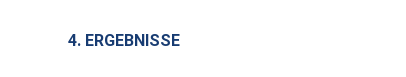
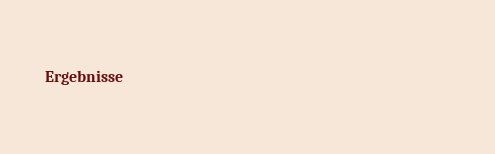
[68,34,181,46] 4. ERGEBNISSE -> [45,70,123,85] Ergebnisse

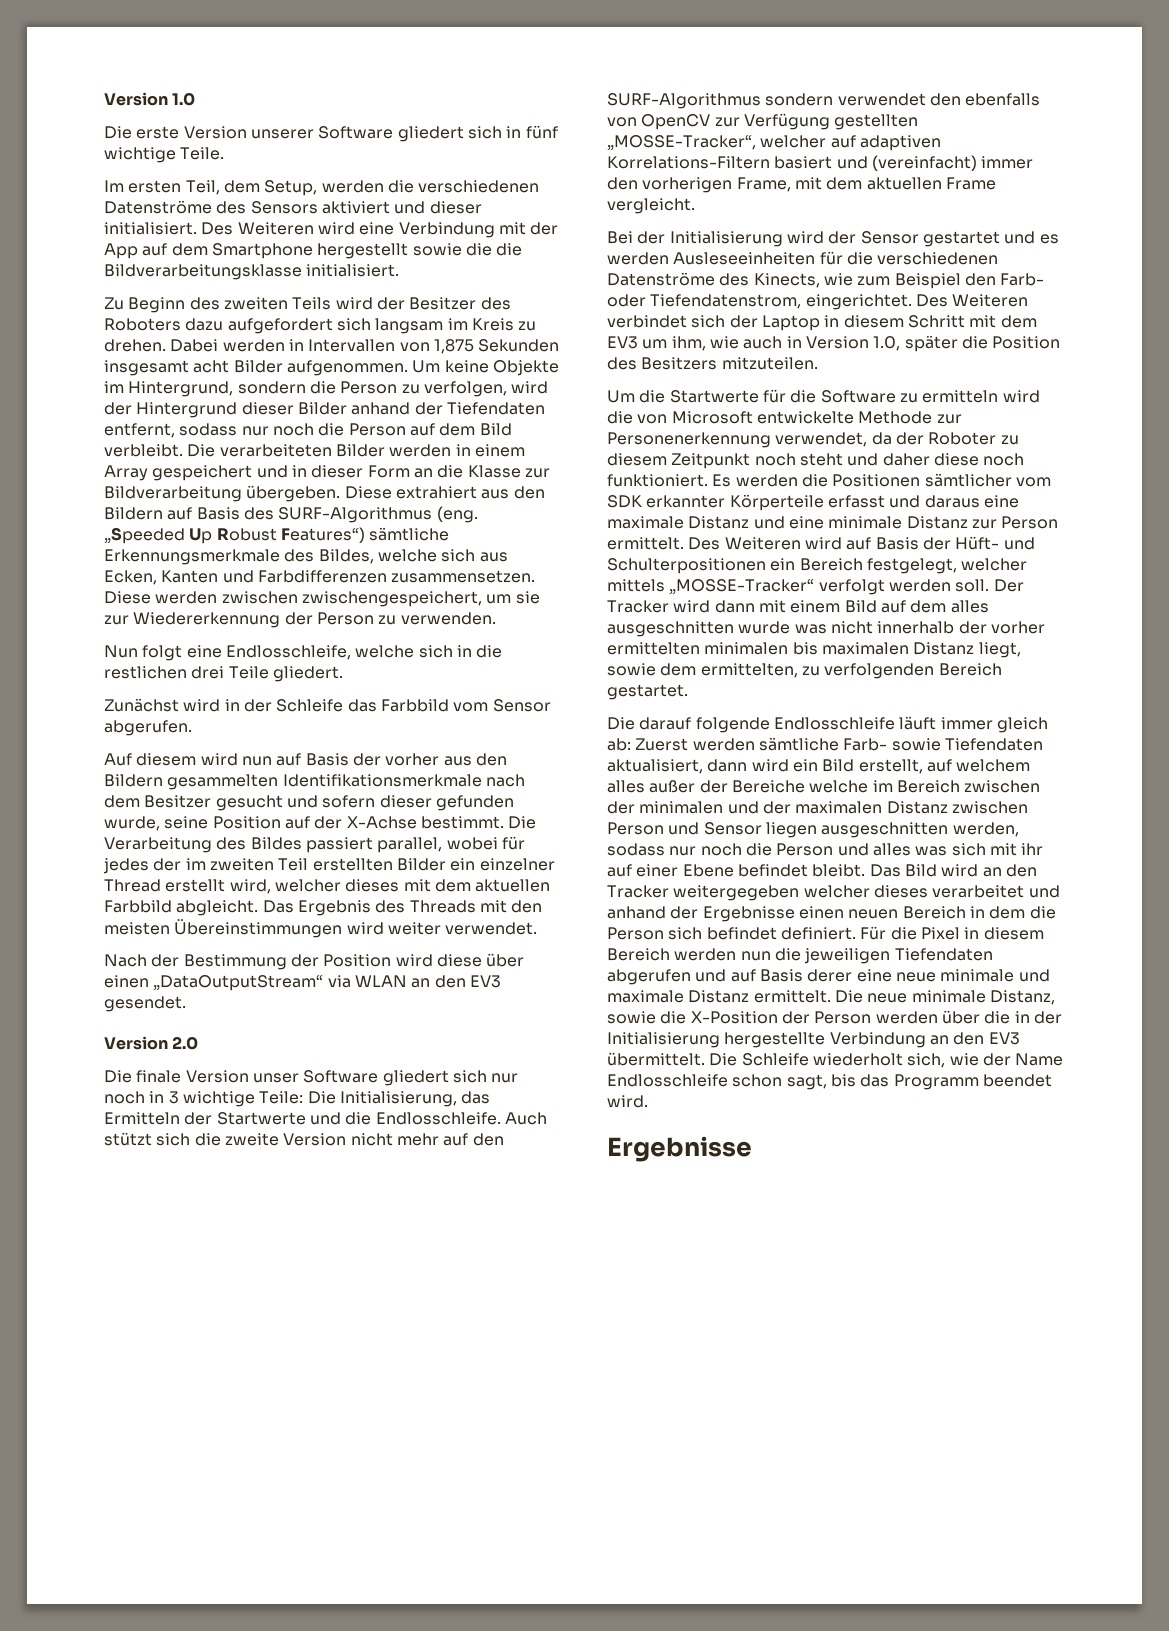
(45, 77) none -> [104,92,196,106] [104,125,558,142] [104,147,225,163] [104,180,540,196] [104,200,482,214] [104,222,559,238] [104,243,523,259] [104,264,400,280] [104,297,511,313] [104,318,537,334] [104,339,560,354] [104,360,559,376] [104,381,549,397] [104,402,545,418] [104,423,512,438] [104,444,525,457] [104,465,550,481] [104,485,545,502] [104,506,478,523] [104,527,450,544] [104,549,508,565] [104,570,536,585] [104,591,540,607] [104,612,496,628] [104,645,503,661] [104,666,343,682] [104,698,551,712] [104,720,192,736] [104,753,507,766] [104,774,525,790] [104,795,514,811] [104,816,537,831] [104,836,525,853] [103,858,555,874] [104,879,551,894] [104,900,543,916] [104,919,538,938] [104,953,525,970] [104,975,501,991] [104,996,186,1012] [104,1036,199,1050] [104,1070,519,1086] [104,1091,491,1107] [104,1112,547,1125] [104,1132,504,1146] [607,93,1041,109] [607,113,919,130] [607,135,941,151] [607,155,1034,171] [607,177,996,193] [607,198,695,214] [607,231,1059,247] [607,251,999,265] [607,272,1045,289] [607,294,1029,310] [607,315,1037,331] [607,335,1061,352] [607,357,818,370] [607,389,1040,403] [607,411,962,424] [607,432,1019,448] [607,453,1025,469] [607,473,1051,487] [607,494,1019,511] [607,516,1059,529] [607,536,1035,550] [607,558,1028,574] [607,579,1024,595] [607,600,989,613] [607,621,1045,637] [607,642,1021,658] [607,663,1002,679] [607,684,688,700] [607,716,1048,733] [607,737,1043,751] [607,759,1031,774] [607,780,1041,793] [607,801,1028,814] [607,822,1019,838] [607,843,1044,856] [607,864,1037,877] [607,885,1060,901] [607,906,1056,922] [607,926,1044,940] [607,948,993,964] [607,969,1050,985] [607,990,1055,1005] [607,1010,1062,1024] [607,1032,1020,1048] [607,1052,1064,1068] [607,1074,1052,1090] [607,1095,648,1108] Version 1.0 // Die erste Version unserer Software gliedert sich in fünf wichtige Teile. // Im ersten Teil, dem Setup, werden die verschiedenen Datenströme des Sensors aktiviert und dieser initialisiert. Des Weiteren wird eine Verbindung mit der App auf dem Smartphone hergestellt sowie die die Bildverarbeitungsklasse initialisiert. // Zu Beginn des zweiten Teils wird der Besitzer des Roboters dazu aufgefordert sich langsam im Kreis zu drehen. Dabei werden in Intervallen von 1,875 Sekunden insgesamt acht Bilder aufgenommen. Um keine Objekte im Hintergrund, sondern die Person zu verfolgen, wird der Hintergrund dieser Bilder anhand der Tiefendaten entfernt, sodass nur noch die Person auf dem Bild verbleibt. Die verarbeiteten Bilder werden in einem Array gespeichert und in dieser Form an die Klasse zur Bildverarbeitung übergeben. Diese extrahiert aus den Bildern auf Basis des SURF-Algorithmus (eng. „Speeded Up Robust Features“) sämtliche Erkennungsmerkmale des Bildes, welche sich aus Ecken, Kanten und Farbdifferenzen zusammensetzen. Diese werden zwischen zwischengespeichert, um sie zur Wiedererkennung der Person zu verwenden. // Nun folgt eine Endlosschleife, welche sich in die restlichen drei Teile gliedert. // Zunächst wird in der Schleife das Farbbild vom Sensor abgerufen. // Auf diesem wird nun auf Basis der vorher aus den Bildern gesammelten Identifikationsmerkmale nach dem Besitzer gesucht und sofern dieser gefunden wurde, seine Position auf der X-Achse bestimmt. Die Verarbeitung des Bildes passiert parallel, wobei für jedes der im zweiten Teil erstellten Bilder ein einzelner Thread erstellt wird, welcher dieses mit dem aktuellen Farbbild abgleicht. Das Ergebnis des Threads mit den meisten Übereinstimmungen wird weiter verwendet. // Nach der Bestimmung der Position wird diese über einen „DataOutputStream“ via WLAN an den EV3 gesendet. // Version 2.0 // Die finale Version unser Software gliedert sich nur noch in 3 wichtige Teile: Die Initialisierung, das Ermitteln der Startwerte und die Endlosschleife. Auch stützt sich die zweite Version nicht mehr auf den SURF-Algorithmus sondern verwendet den ebenfalls von OpenCV zur Verfügung gestellten „MOSSE-Tracker“, welcher auf adaptiven Korrelations-Filtern basiert und (vereinfacht) immer den vorherigen Frame, mit dem aktuellen Frame vergleicht. // Bei der Initialisierung wird der Sensor gestartet und es werden Ausleseeinheiten für die verschiedenen Datenströme des Kinects, wie zum Beispiel den Farb- oder Tiefendatenstrom, eingerichtet. Des Weiteren verbindet sich der Laptop in diesem Schritt mit dem EV3 um ihm, wie auch in Version 1.0, später die Position des Besitzers mitzuteilen. // Um die Startwerte für die Software zu ermitteln wird die von Microsoft entwickelte Methode zur Personenerkennung verwendet, da der Roboter zu diesem Zeitpunkt noch steht und daher diese noch funktioniert. Es werden die Positionen sämtlicher vom SDK erkannter Körperteile erfasst und daraus eine maximale Distanz und eine minimale Distanz zur Person ermittelt. Des Weiteren wird auf Basis der Hüft- und Schulterpositionen ein Bereich festgelegt, welcher mittels „MOSSE-Tracker“ verfolgt werden soll. Der Tracker wird dann mit einem Bild auf dem alles ausgeschnitten wurde was nicht innerhalb der vorher ermittelten minimalen bis maximalen Distanz liegt, sowie dem ermittelten, zu verfolgenden Bereich gestartet. // Die darauf folgende Endlosschleife läuft immer gleich ab: Zuerst werden sämtliche Farb- sowie Tiefendaten aktualisiert, dann wird ein Bild erstellt, auf welchem alles außer der Bereiche welche im Bereich zwischen der minimalen und der maximalen Distanz zwischen Person und Sensor liegen ausgeschnitten werden, sodass nur noch die Person und alles was sich mit ihr auf einer Ebene befindet bleibt. Das Bild wird an den Tracker weitergegeben welcher dieses verarbeitet und anhand der Ergebnisse einen neuen Bereich in dem die Person sich befindet definiert. Für die Pixel in diesem Bereich werden nun die jeweiligen Tiefendaten abgerufen und auf Basis derer eine neue minimale und maximale Distanz ermittelt. Die neue minimale Distanz, sowie die X-Position der Person werden über die in der Initialisierung hergestellte Verbindung an den EV3 übermittelt. Die Schleife wiederholt sich, wie der Name Endlosschleife schon sagt, bis das Programm beendet wird. //

